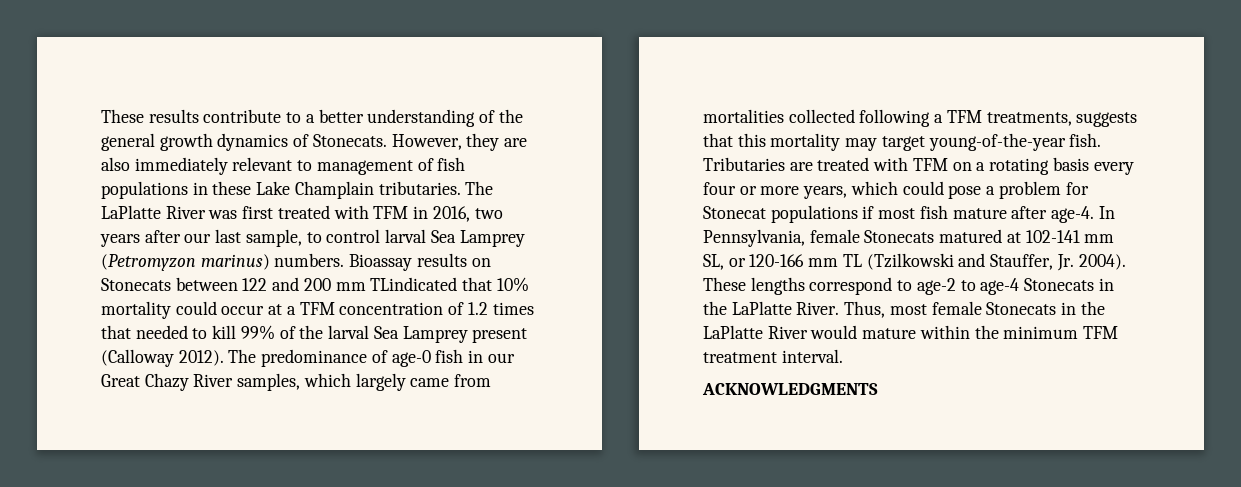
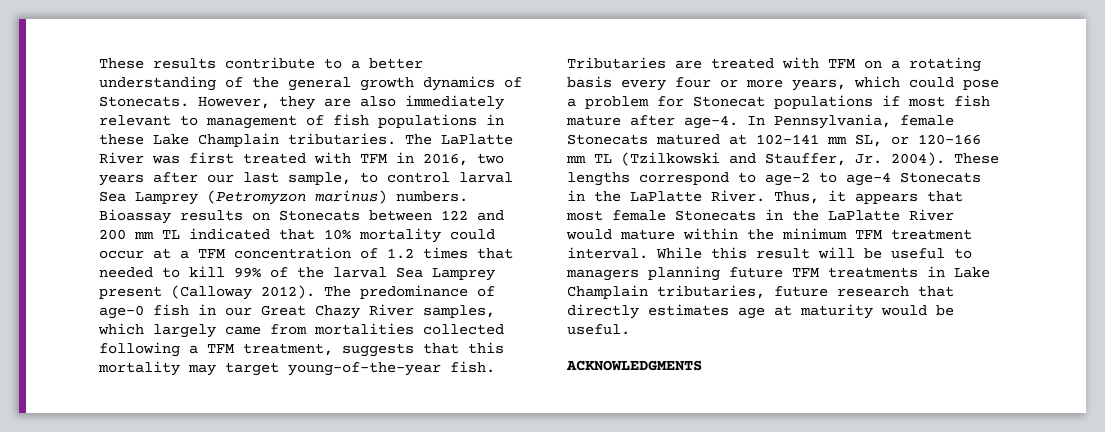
[370,277,458,291] TLindicated -> [162,228,270,240] TL indicated
[986,112,1072,126] treatments, -> [243,343,333,356] treatment,
(886, 309) none -> [828,190,963,204] it appears that
(843, 356) none -> [656,247,972,259] [566,266,990,281] [567,285,954,299] [567,304,954,319] [567,324,630,335] While this result will be useful to managers planning future TFM treatments in Lake Champlain tributaries, future research that directly estimates age at maturity would be useful.

